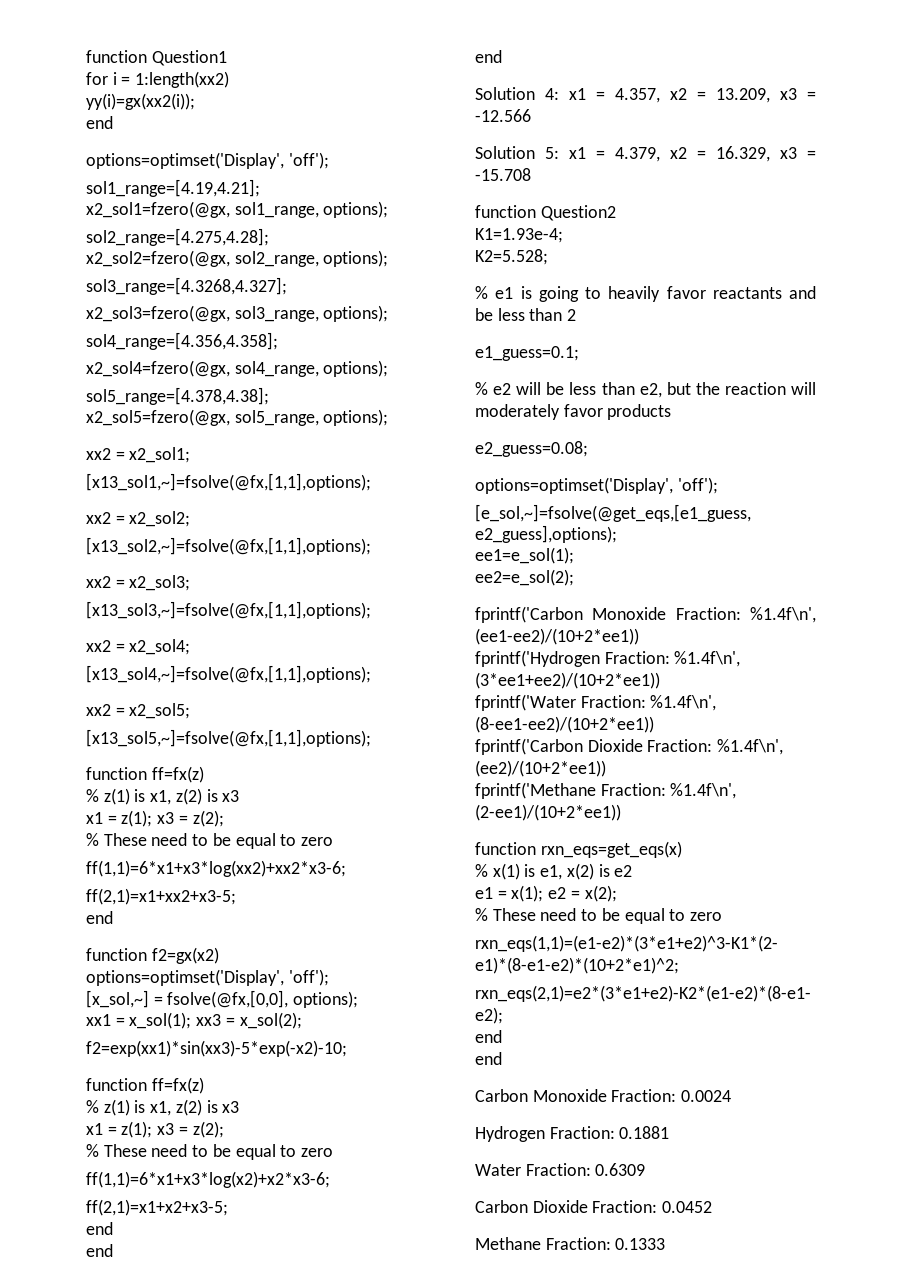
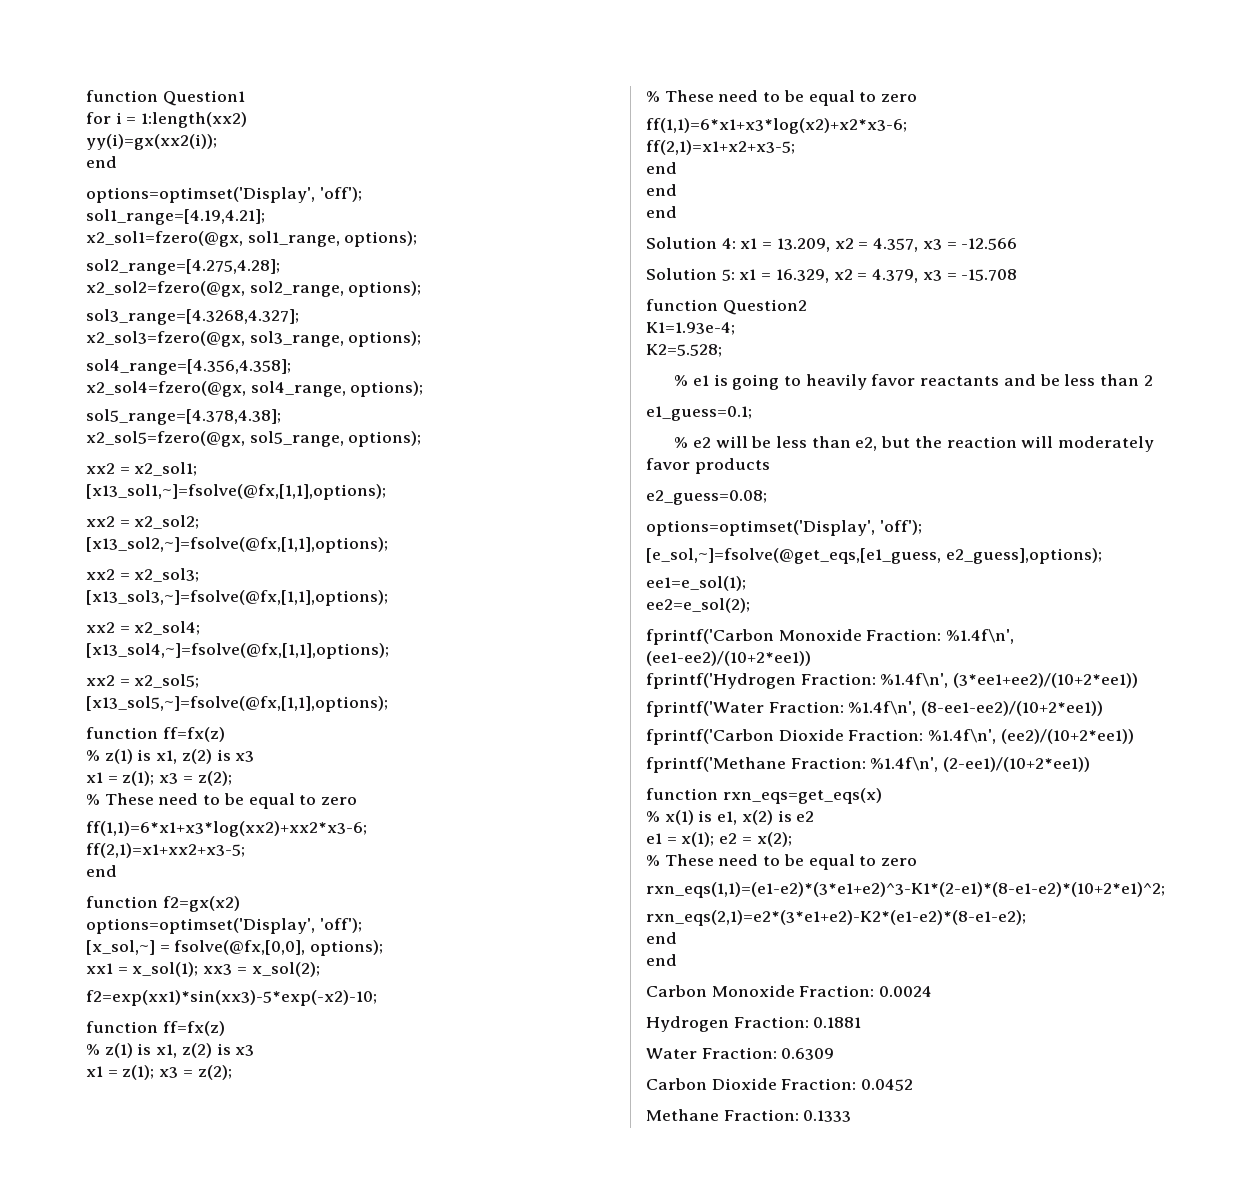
[615,88,770,103] 4.357, x2 = 13.209, -> [776,238,919,252] 13.209, x2 = 4.357,
[615,146,770,162] 4.379, x2 = 16.329, -> [775,269,919,283] 16.329, x2 = 4.379,

